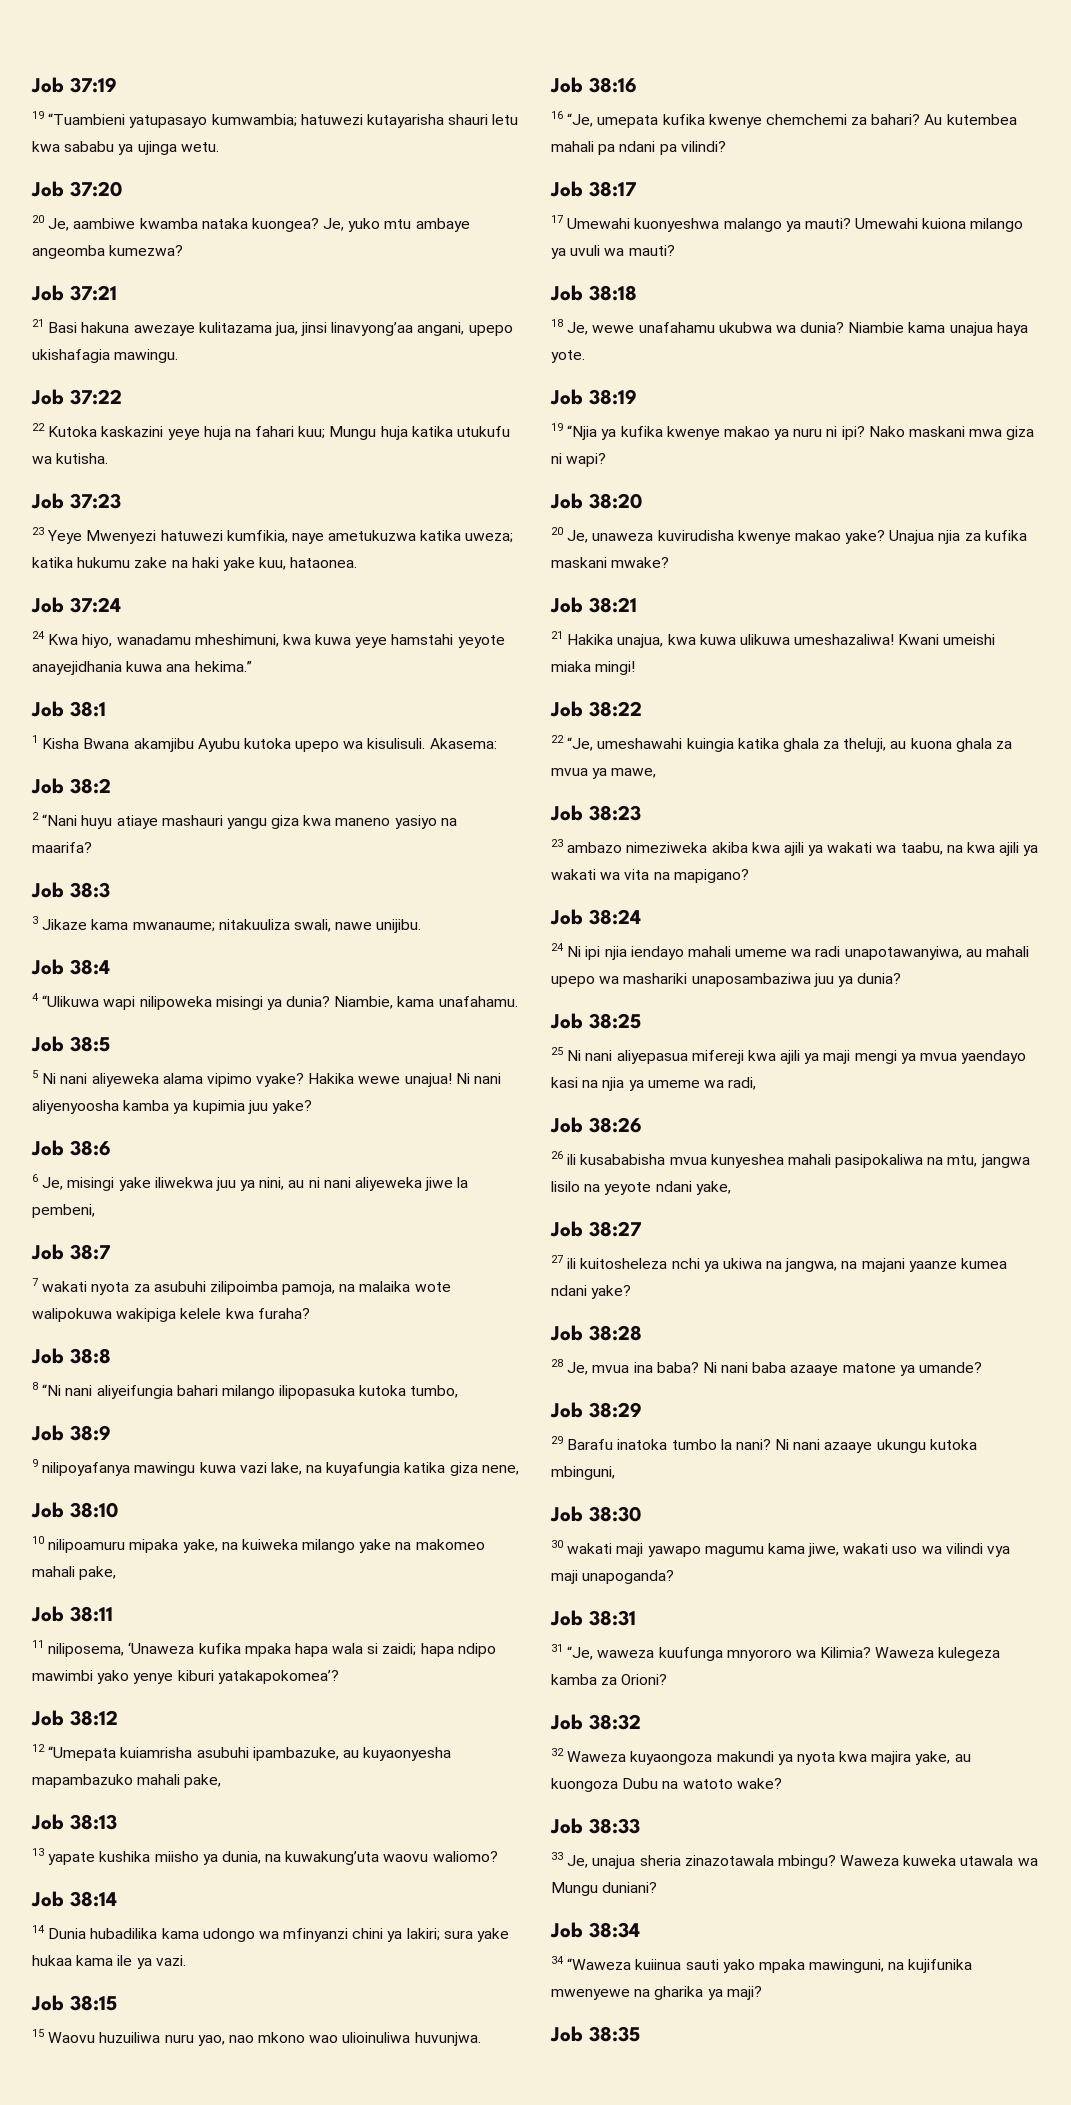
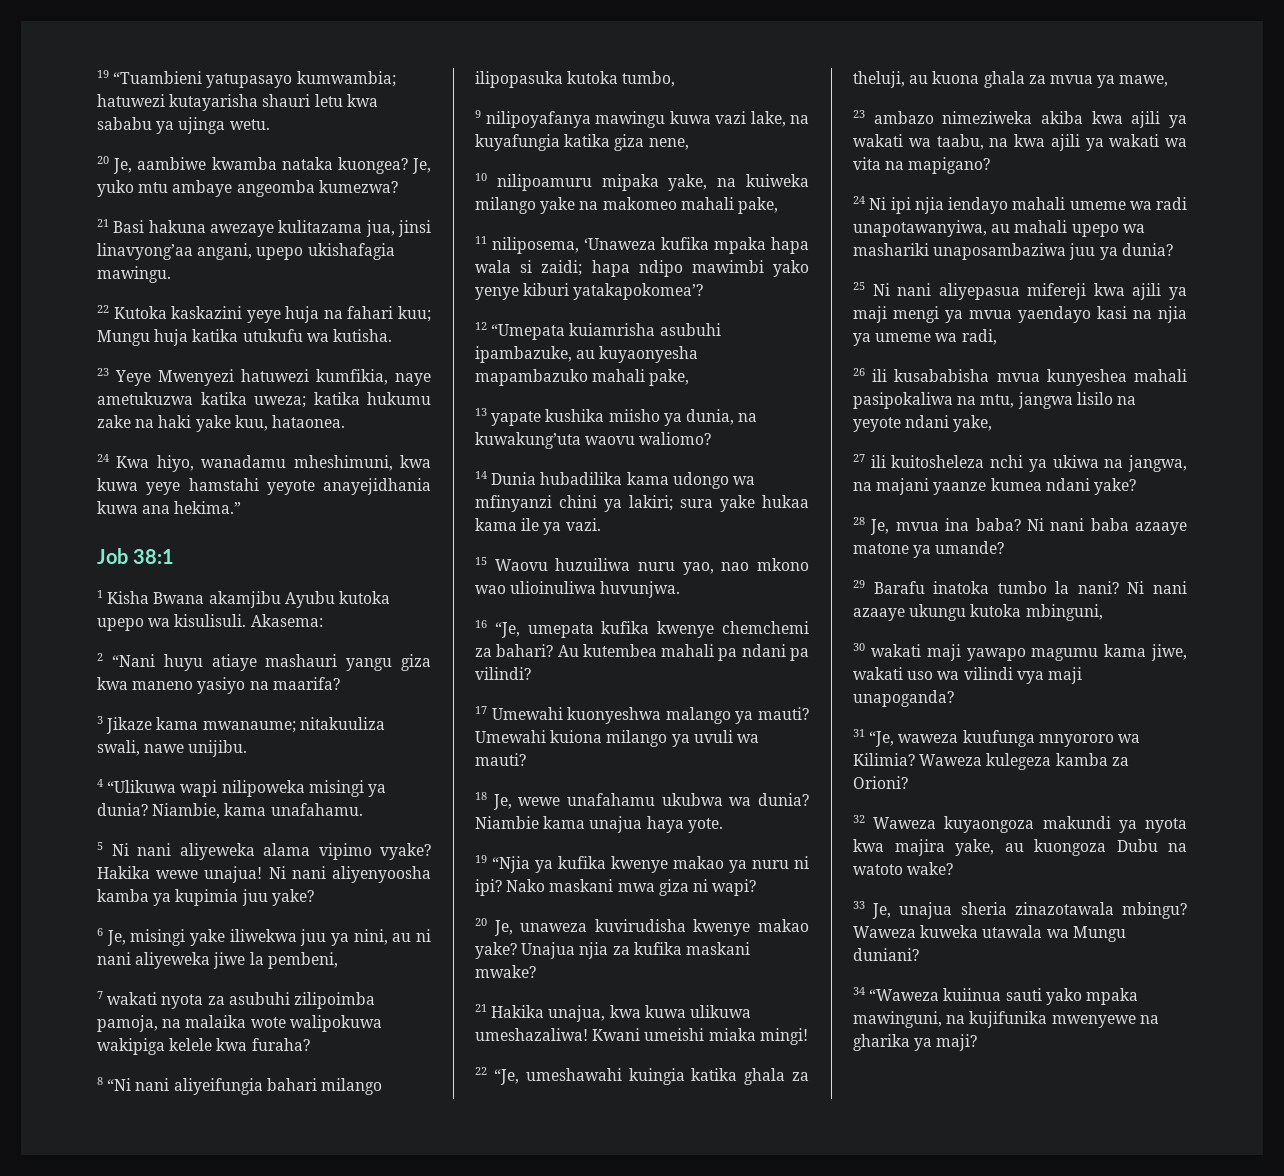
[31,77,117,93] Job 37:19 // -> (97, 74) none
[31,181,122,197] // Job 37:20 -> (270, 124) none
[31,285,117,301] // Job 37:21 -> (398, 186) none
[31,389,122,405] // Job 37:22 -> (171, 274) none
[31,493,121,509] // Job 37:23 -> (392, 335) none
[31,597,121,613] // Job 37:24 -> (345, 421) none
[31,778,111,794] // Job 38:2 -> (323, 620) none
[31,882,110,898] // Job 38:3 -> (340, 683) none
[31,959,110,975] // Job 38:4 -> (248, 748) none
[31,1036,110,1052] // Job 38:5 -> (363, 809) none
[31,1140,111,1156] // Job 38:6 -> (314, 897) none
[31,1244,110,1260] // Job 38:7 -> (338, 960) none
[31,1348,111,1364] // Job 38:8 -> (310, 1044) none
[31,1425,111,1441] // Job 38:9 -> (676, 79) none
[31,1502,118,1518] // Job 38:10 -> (689, 144) none
[31,1606,113,1622] // Job 38:11 -> (778, 205) none
[31,1710,118,1726] // Job 38:12 -> (704, 291) none
[31,1814,117,1830] // Job 38:13 -> (690, 377) none
[31,1891,117,1907] // Job 38:14 -> (712, 438) none
[31,1995,117,2011] // Job 38:15 -> (601, 524) none
[550,77,637,93] // Job 38:16 -> (681, 589) none
[550,181,636,197] // Job 38:17 -> (531, 673) none
[550,285,637,301] // Job 38:18 -> (526, 759) none
[550,389,637,405] // Job 38:19 -> (723, 825) none
[550,493,642,509] // Job 38:20 -> (757, 887) none
[550,597,637,613] // Job 38:21 -> (536, 971) none
[550,701,642,717] // Job 38:22 -> (808, 1036) none
[550,805,641,821] // Job 38:23 -> (1169, 81) none
[550,909,641,925] // Job 38:24 -> (991, 165) none
[550,1013,641,1029] // Job 38:25 -> (1173, 249) none
[550,1117,642,1133] // Job 38:26 -> (997, 337) none
[550,1221,641,1237] // Job 38:27 -> (993, 423) none
[550,1325,642,1341] // Job 38:28 -> (1136, 486) none
[550,1402,642,1418] // Job 38:29 -> (1005, 547) none
[550,1506,641,1522] // Job 38:30 -> (1103, 612) none
[550,1610,636,1626] // Job 38:31 -> (954, 698) none
[550,1714,641,1730] // Job 38:32 -> (908, 782) none
[550,1818,640,1834] // Job 38:33 -> (954, 868) none
[550,1922,640,1938] // Job 38:34 -> (919, 954) none
[550,2026,640,2042] // Job 38:35 -> (978, 1042) none

